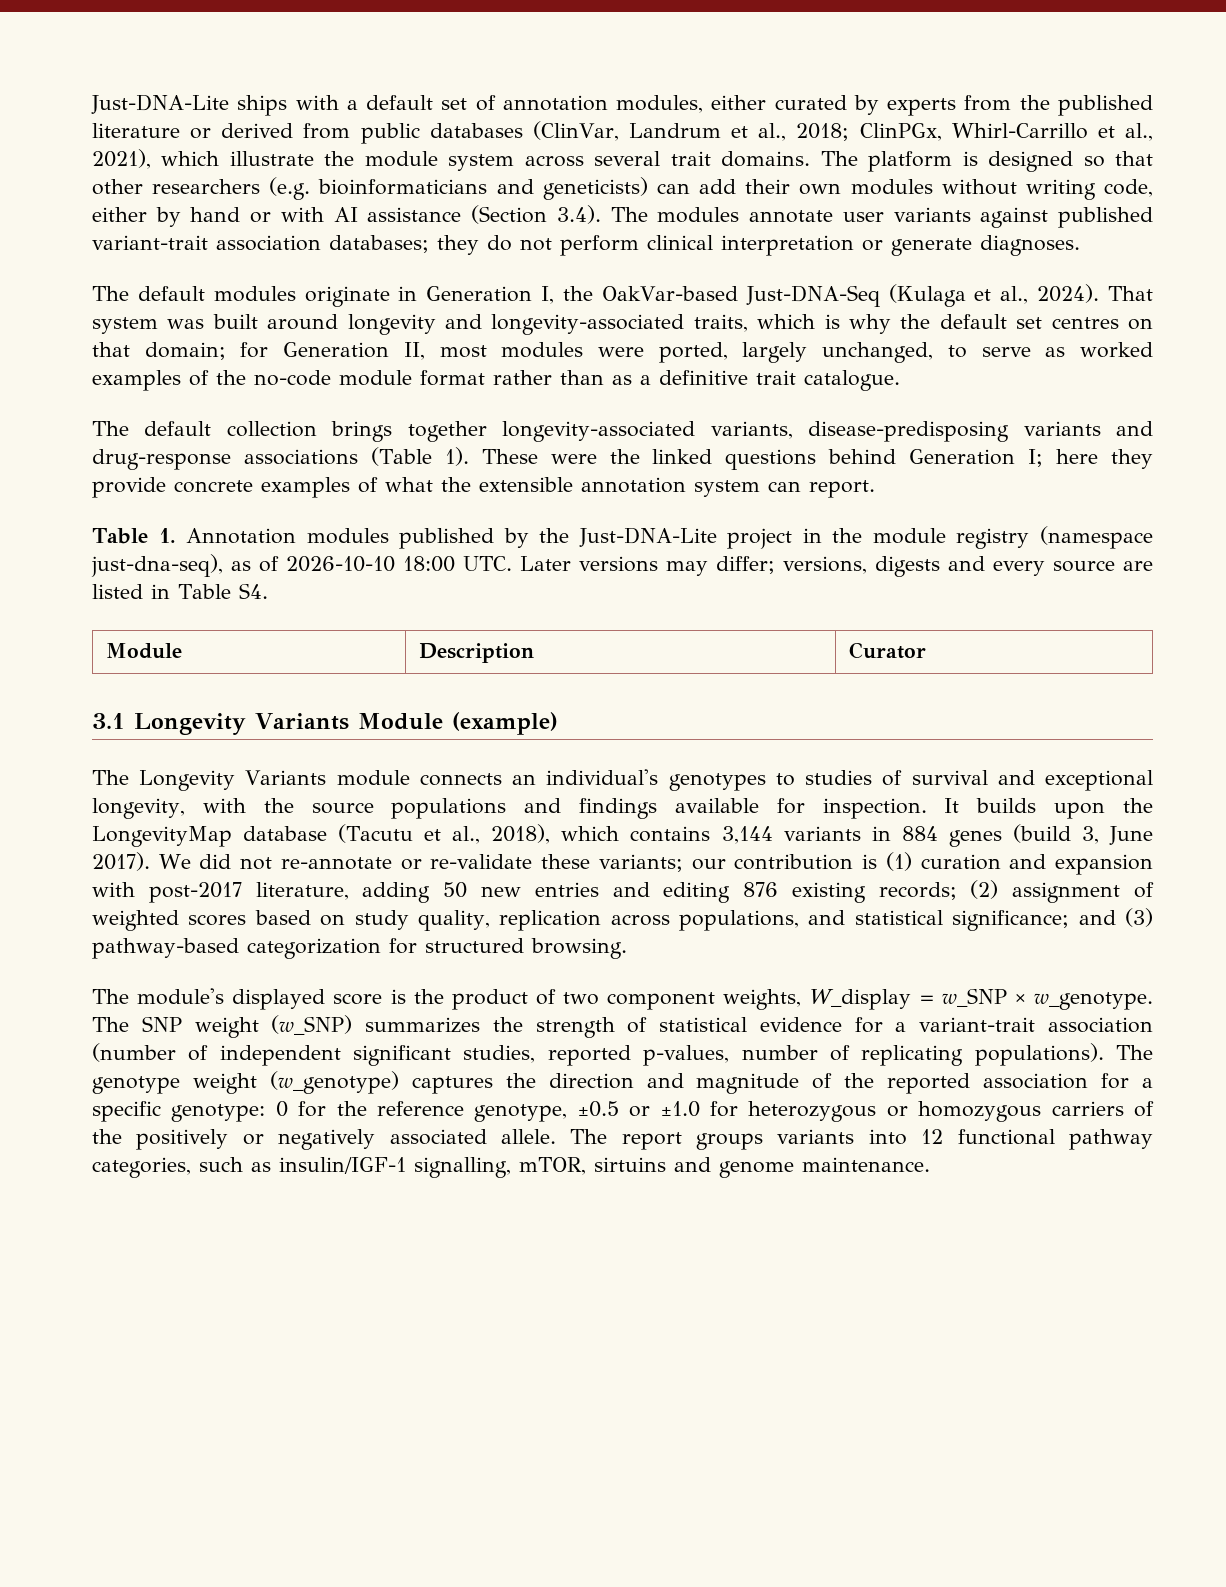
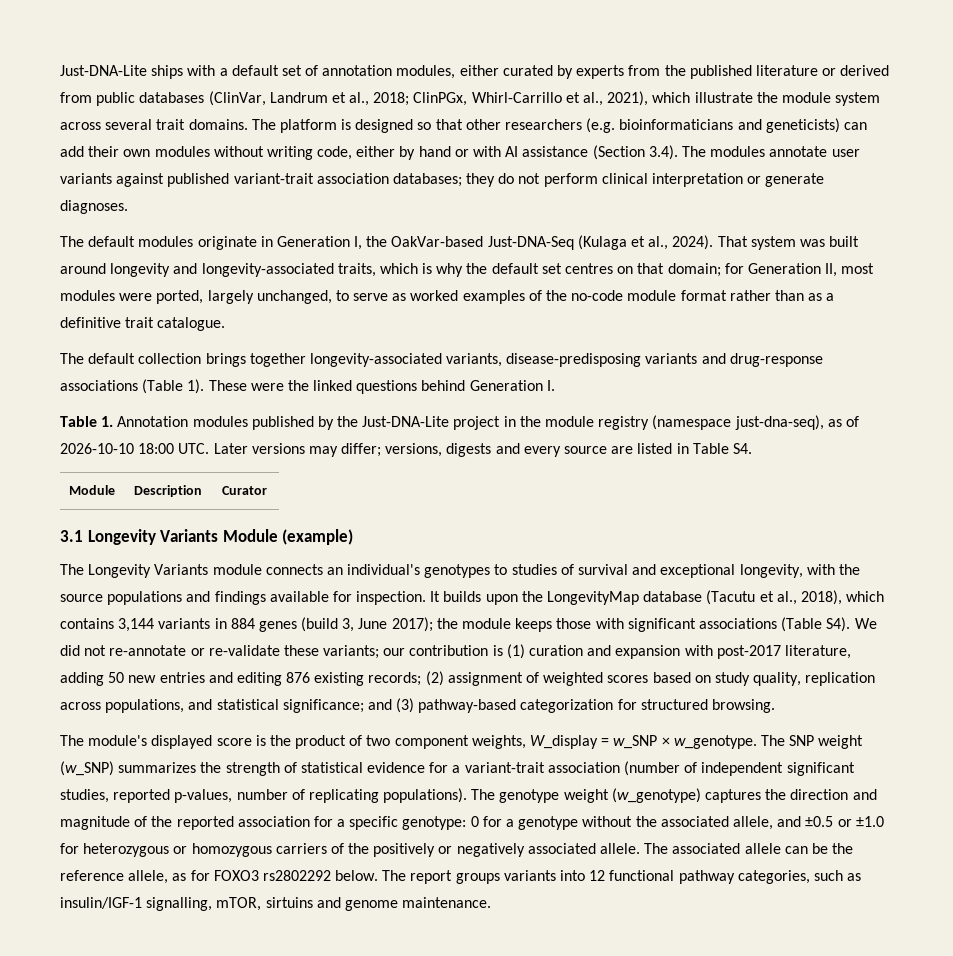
[1028,449,1153,469] [92,477,875,498] I; here they provide concrete examples of what the extensible annotation system can report. -> [546,380,555,391] I.
[92,852,150,871] 2017). -> [391,617,851,632] 2017); the module keeps those with significant associations (Table S4).
[336,1101,568,1122] the reference genotype, -> [506,816,802,830] a genotype without the associated allele, and
(608, 1136) none -> [672,843,854,854] [60,870,407,884] associated allele can be the reference allele, as for FOXO3 rs2802292 below. The

